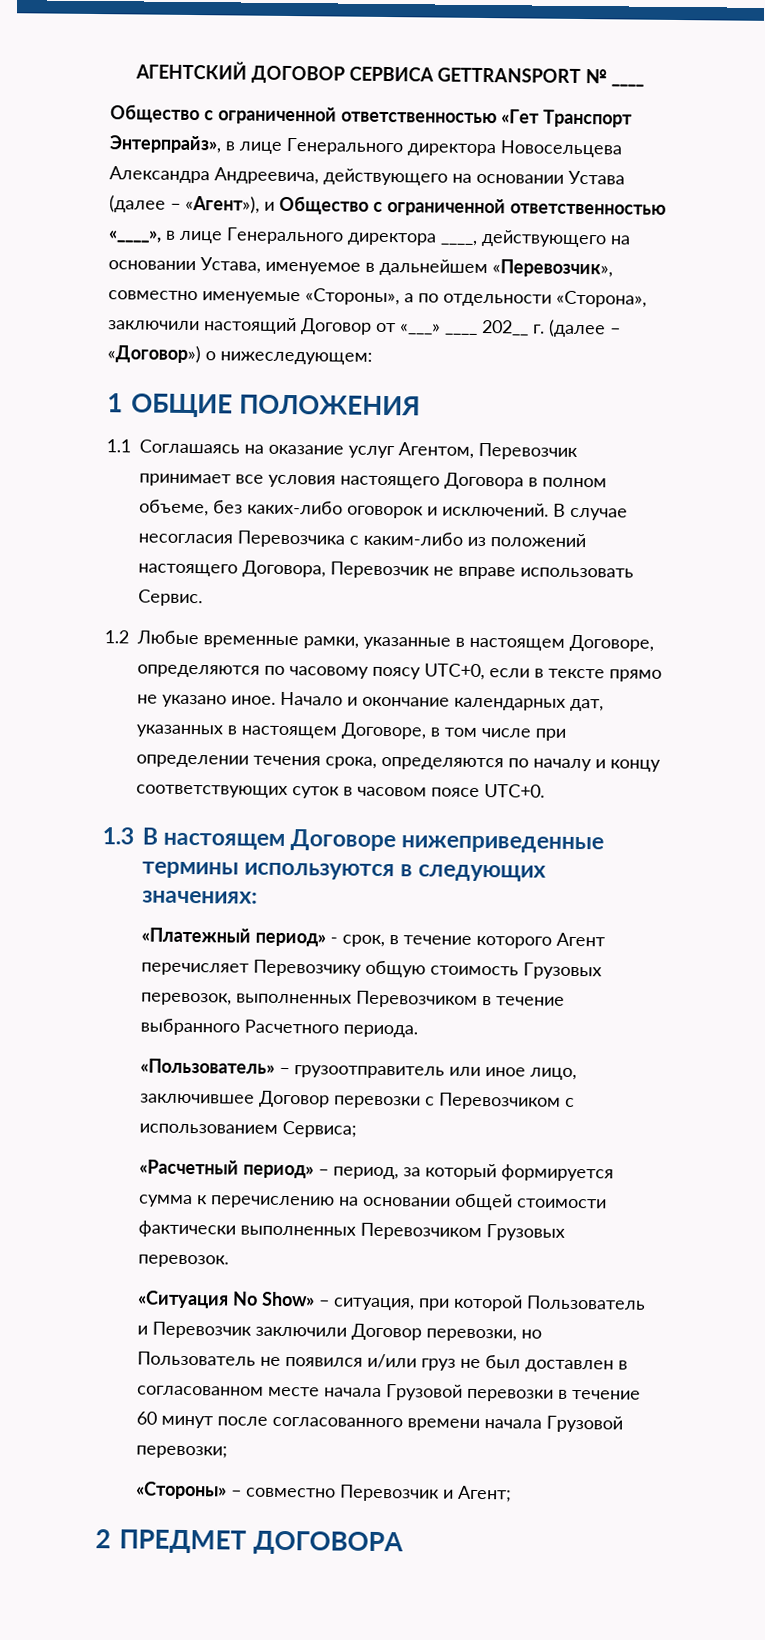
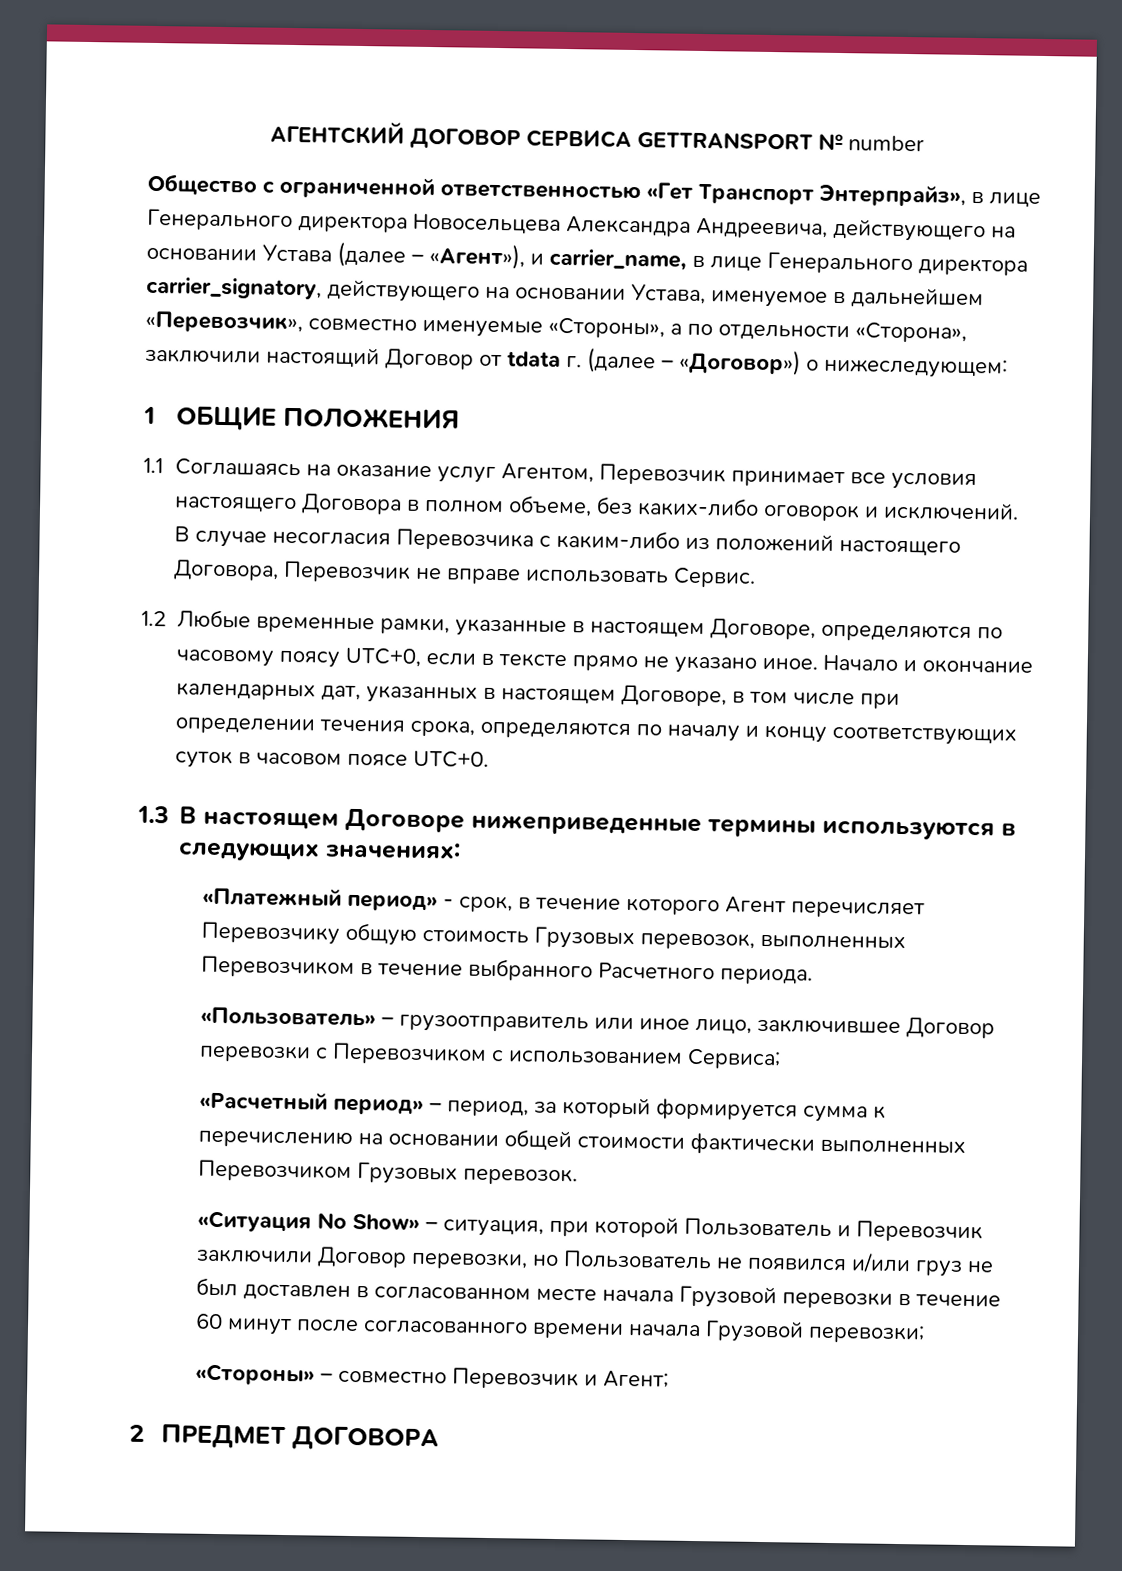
[611,83,644,87] ____ -> [847,135,925,152] number
[279,195,666,217] [108,227,477,246] Общество с ограниченной ответственностью «____», в лице Генерального директора ____, -> [549,248,1028,276] [146,276,322,300] carrier_name, в лице Генерального директора carrier_signatory,
[400,319,529,336] «___» ____ 202__ -> [507,351,561,367] tdata

